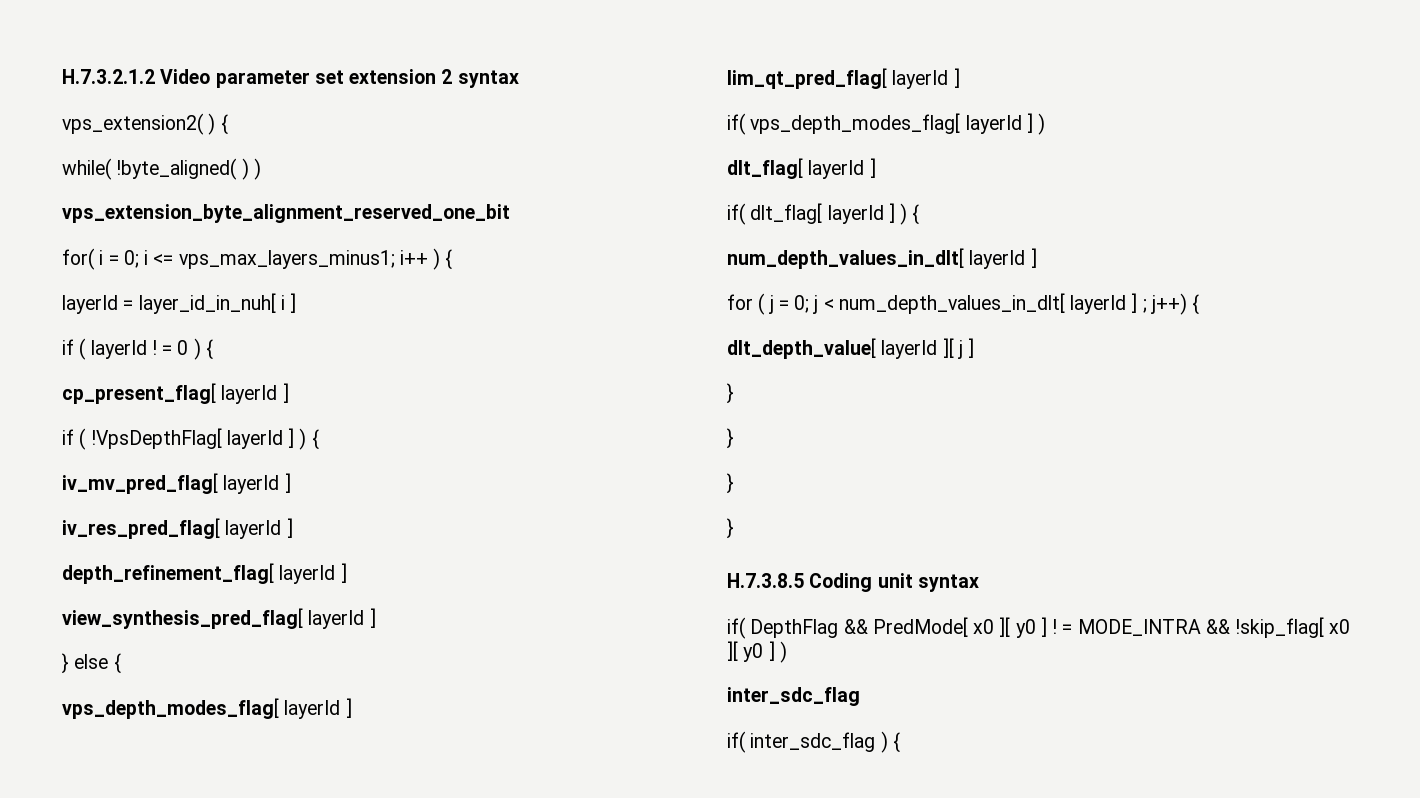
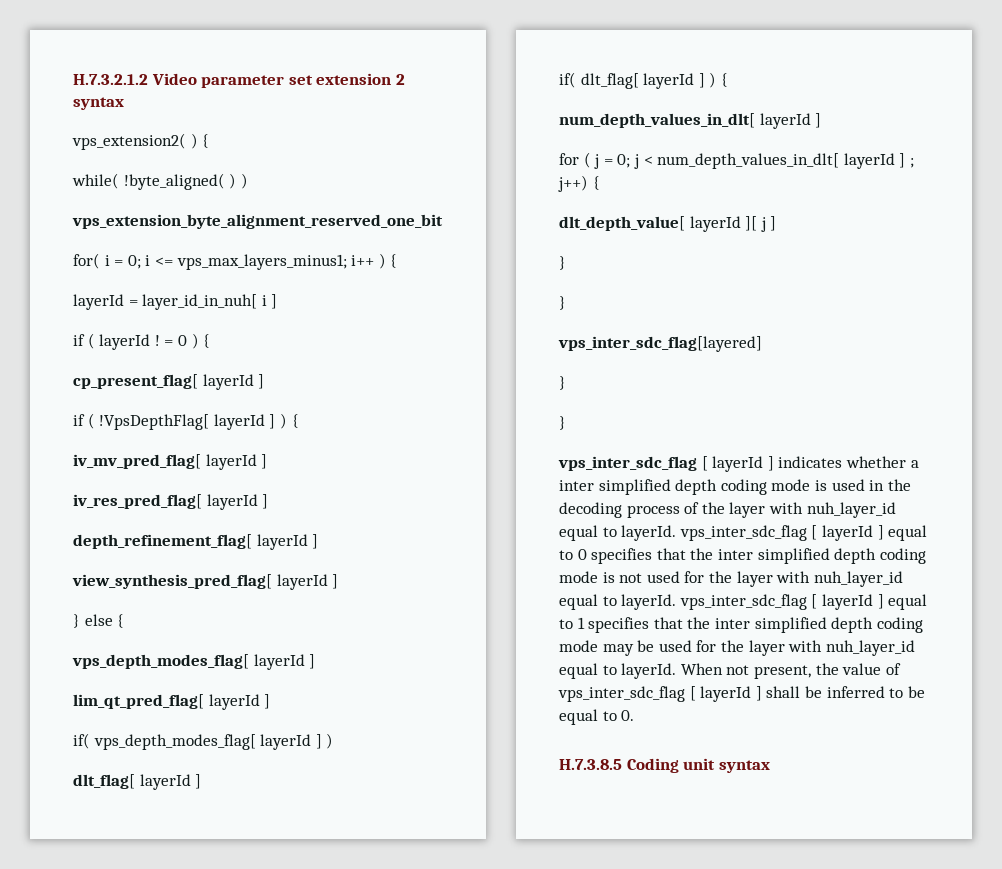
[727,473,734,494] [727,518,734,539] [727,573,979,592] [727,617,1351,639] [727,641,787,663] [727,687,860,706] [727,731,900,753] // } // } // H.7.3.8.5 Coding unit syntax // if( DepthFlag && PredMode[ x0 ][ y0 ] ! = MODE_INTRA && !skip_flag[ x0 ][ y0 ] ) // inter_sdc_flag // if( inter_sdc_flag ) { -> [558,336,762,352] [559,376,566,390] [559,416,566,430] [558,456,919,472] [559,479,911,495] [559,502,896,518] [559,525,928,541] [559,548,926,564] [559,571,903,587] [559,594,928,610] [559,617,923,633] [559,640,915,656] [559,663,901,679] [558,686,925,702] [559,709,635,725] [559,758,770,773] // vps_inter_sdc_flag[layered] // } // } // vps_inter_sdc_flag [ layerId ] indicates whether a inter simplified depth coding mode is used in the decoding process of the layer with nuh_layer_id equal to layerId. vps_inter_sdc_flag [ layerId ] equal to 0 specifies that the inter simplified depth coding mode is not used for the layer with nuh_layer_id equal to layerId. vps_inter_sdc_flag [ layerId ] equal to 1 specifies that the inter simplified depth coding mode may be used for the layer with nuh_layer_id equal to layerId. When not present, the value of vps_inter_sdc_flag [ layerId ] shall be inferred to be equal to 0. // H.7.3.8.5 Coding unit syntax

